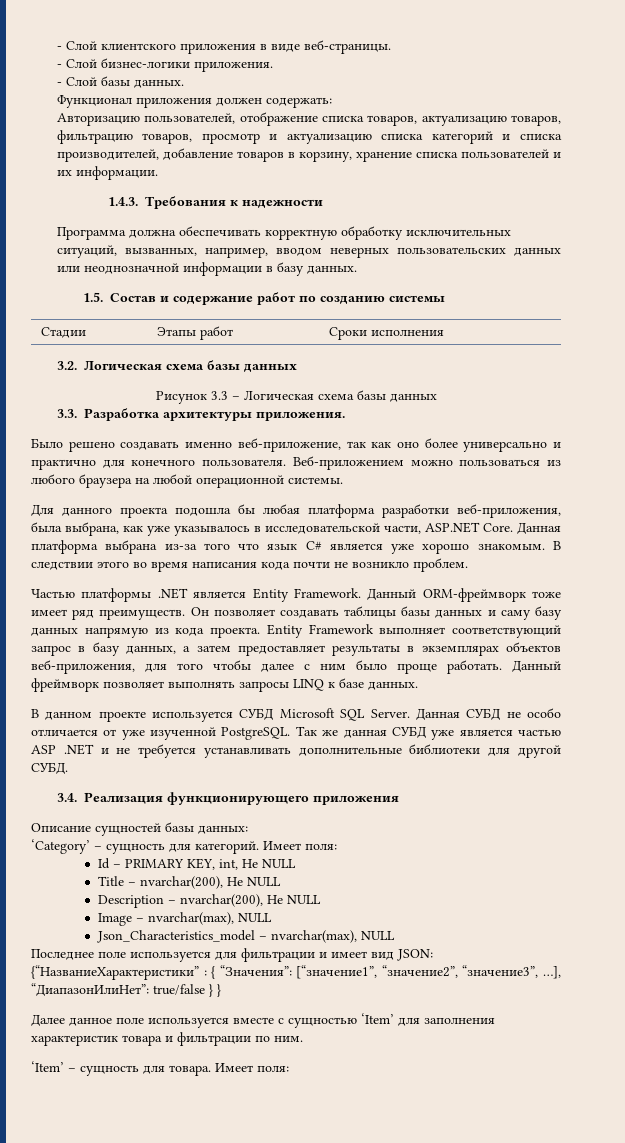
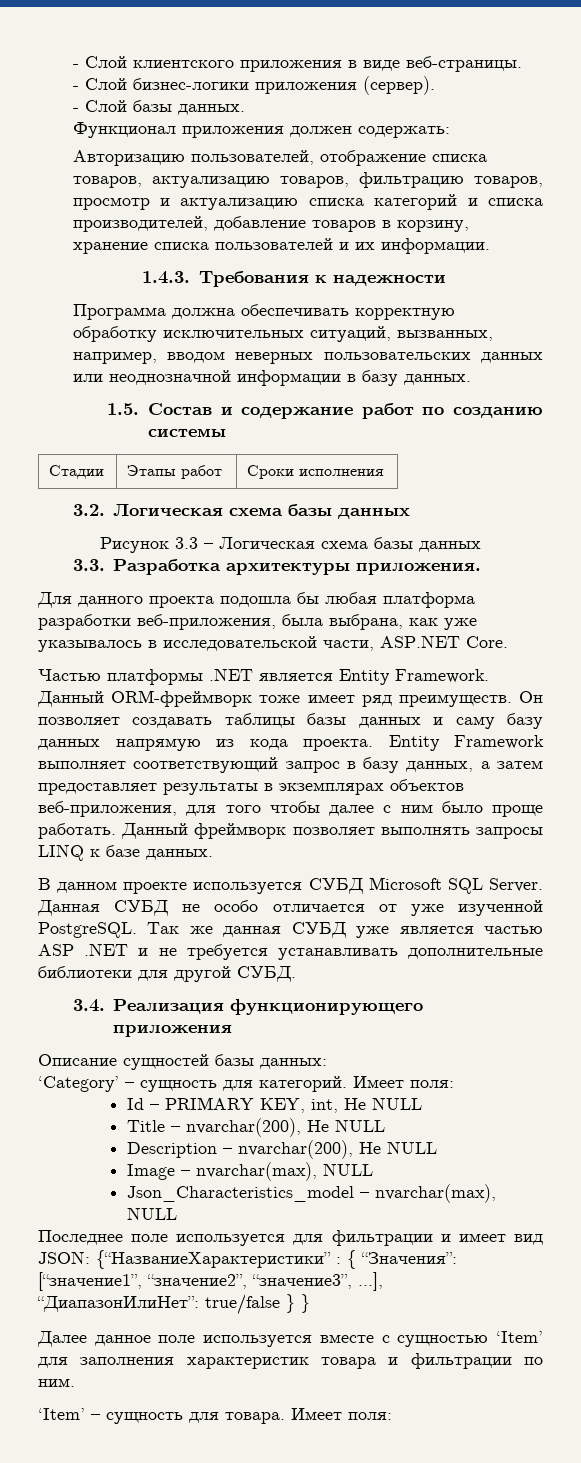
[193,61,273,72] приложения. -> [254,76,435,95] приложения (сервер).
[31,438,561,452] [31,456,561,470] [31,474,343,488] // Было решено создавать именно веб-приложение, так как оно более универсально и практично для конечного пользователя. Веб-приложением можно пользоваться из любого браузера на любой операционной системы. -> (482, 569) none
[517,522,561,535] [31,540,561,554] [31,558,468,572] Данная платформа выбрана из-за того что язык C# является уже хорошо знакомым. В следствии этого во время написания кода почти не возникло проблем. -> (508, 642) none

